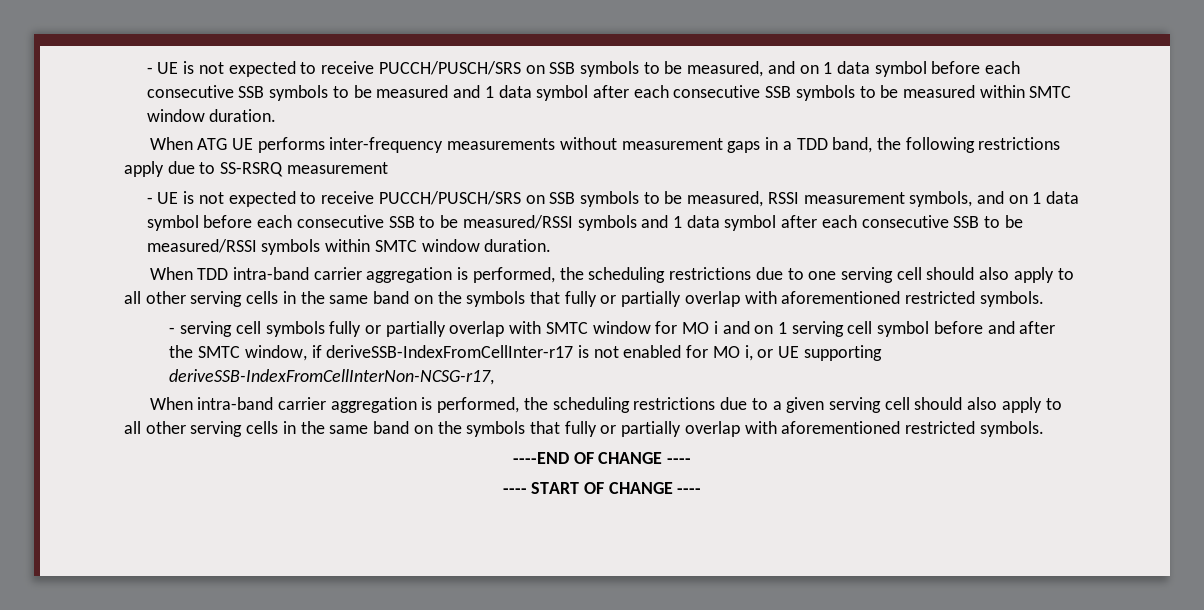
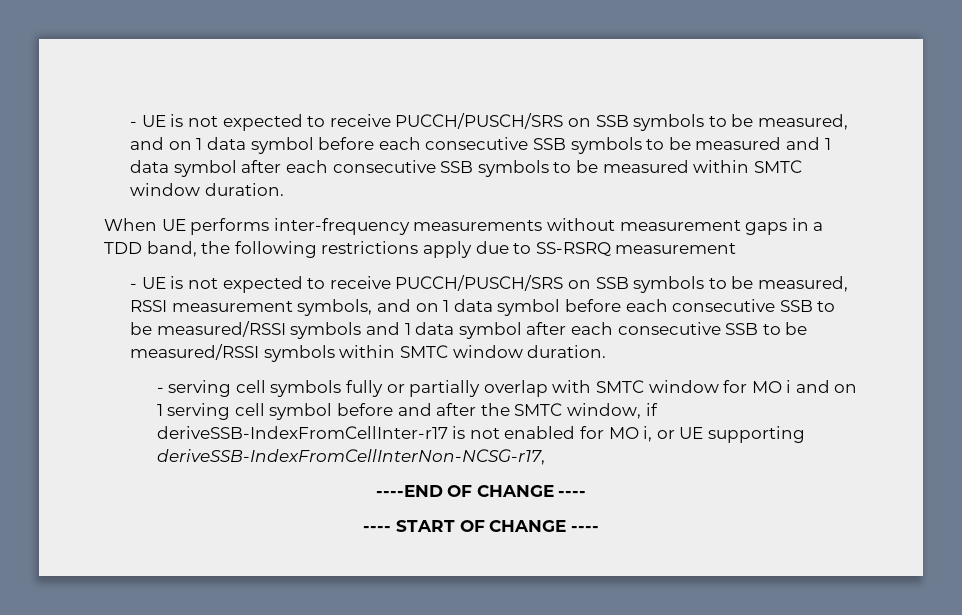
[197,138,228,150] ATG -> (157, 224) none
[149,267,1074,283] [124,291,1044,307] // When TDD intra-band carrier aggregation is performed, the scheduling restrictions due to one serving cell should also apply to all other serving cells in the same band on the symbols that fully or partially overlap with aforementioned restricted symbols. -> (607, 351) none
[149,397,1062,413] [124,421,1044,437] // When intra-band carrier aggregation is performed, the scheduling restrictions due to a given serving cell should also apply to all other serving cells in the same band on the symbols that fully or partially overlap with aforementioned restricted symbols. -> (545, 457) none

